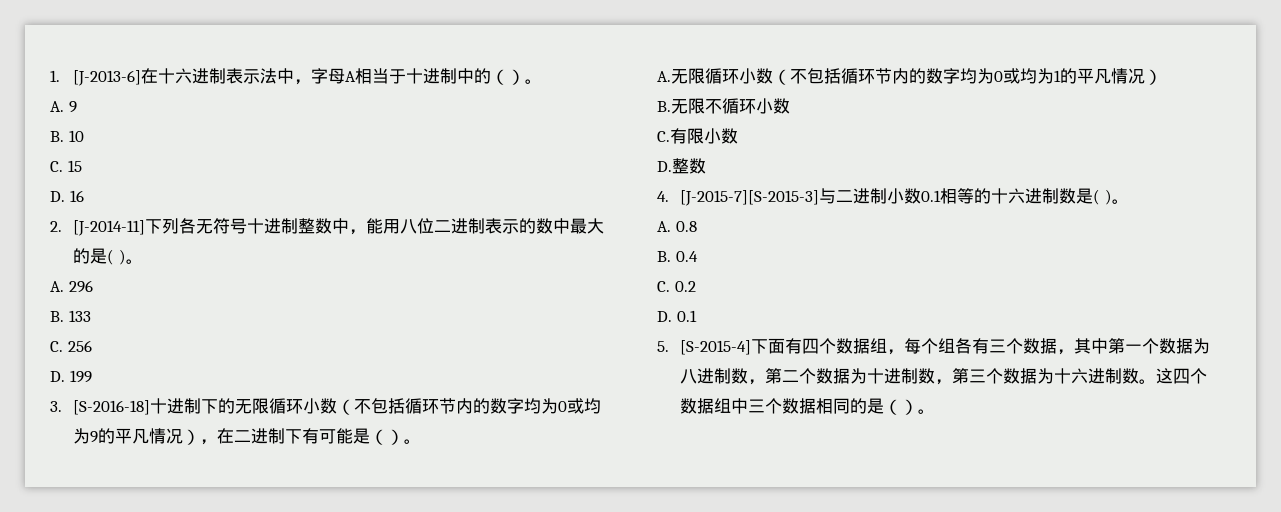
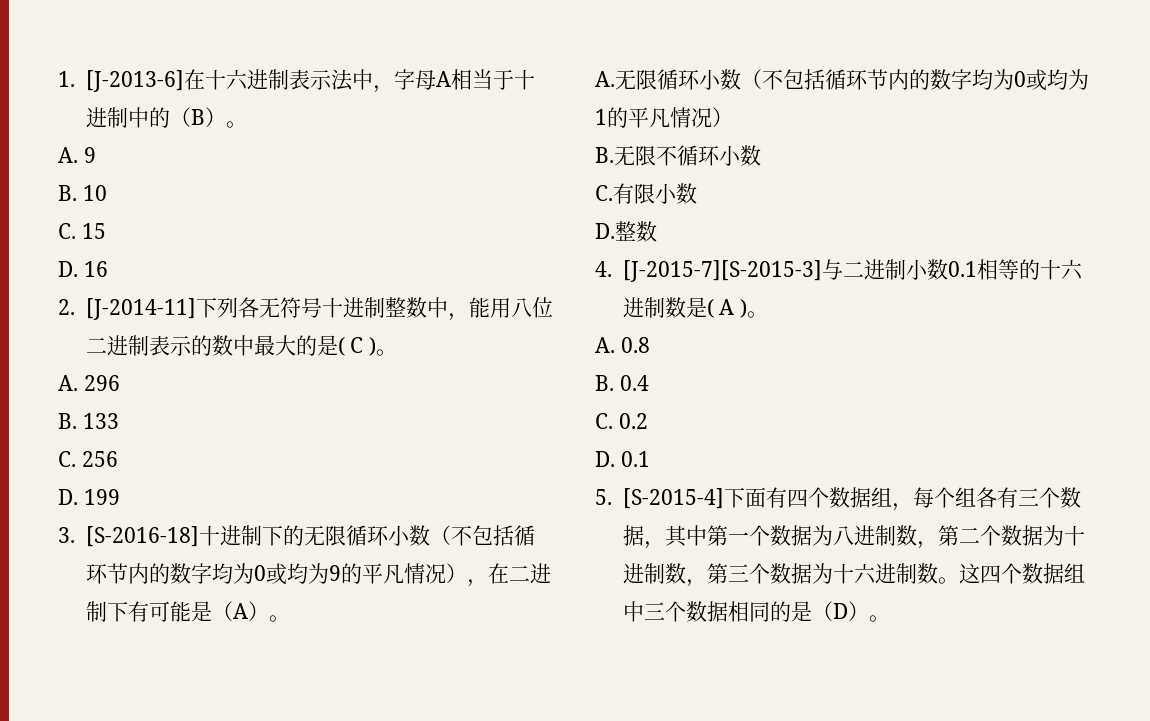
(508, 77) none -> [190,109,205,125] B
(114, 257) none -> [350,337,364,353] C
(387, 437) none -> [232,603,248,619] A
(1100, 197) none -> [719,299,735,315] A
(901, 407) none -> [832,603,848,619] D

